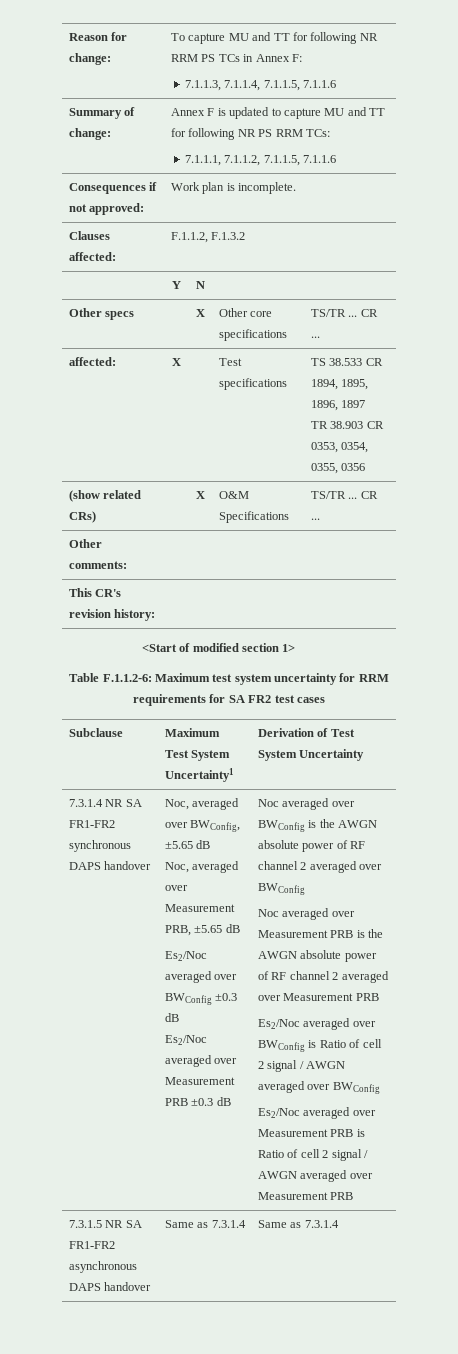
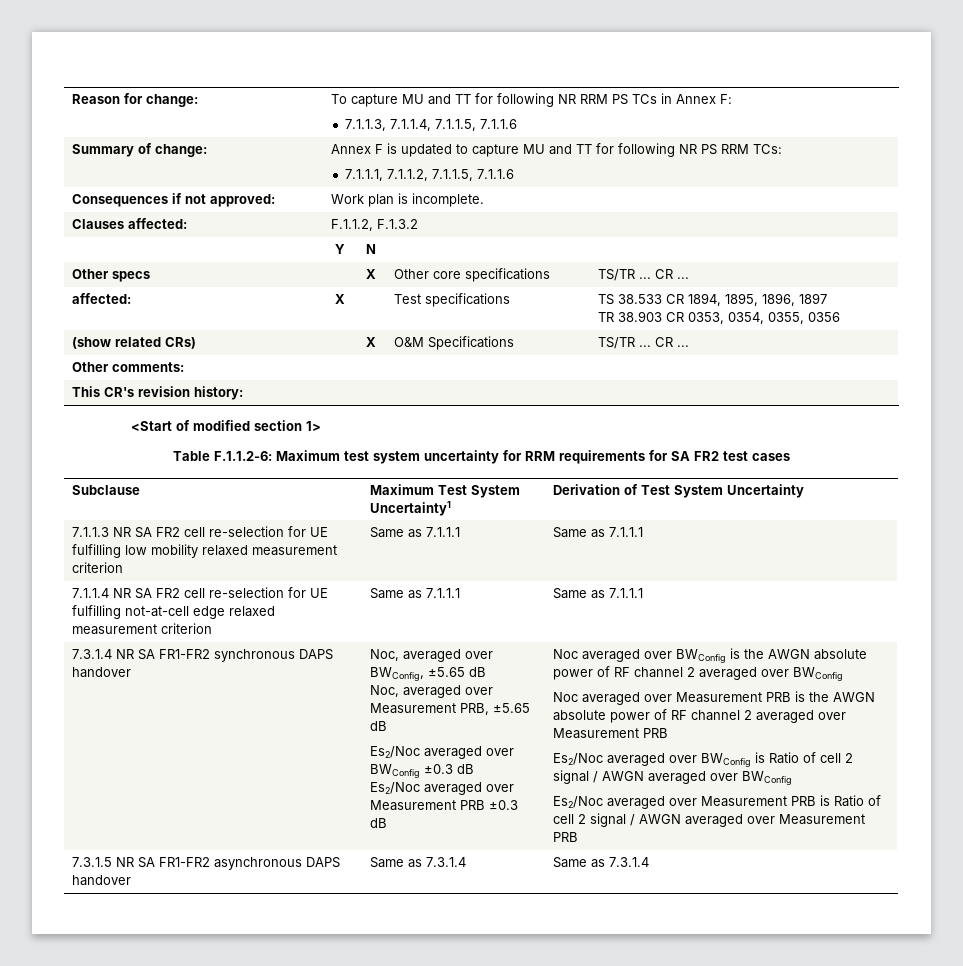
(365, 755) none -> [71,526,328,538] [71,544,337,558] [71,562,123,573] [369,527,460,538] [552,527,643,538] [71,587,328,599] [71,605,275,619] [71,623,212,635] [369,588,460,599] [552,588,643,599] // 7.1.1.3 NR SA FR2 cell re-selection for UE fulfilling low mobility relaxed measurement criterion | Same as 7.1.1.1 | Same as 7.1.1.1 // 7.1.1.4 NR SA FR2 cell re-selection for UE fulfilling not-at-cell edge relaxed measurement criterion | Same as 7.1.1.1 | Same as 7.1.1.1

